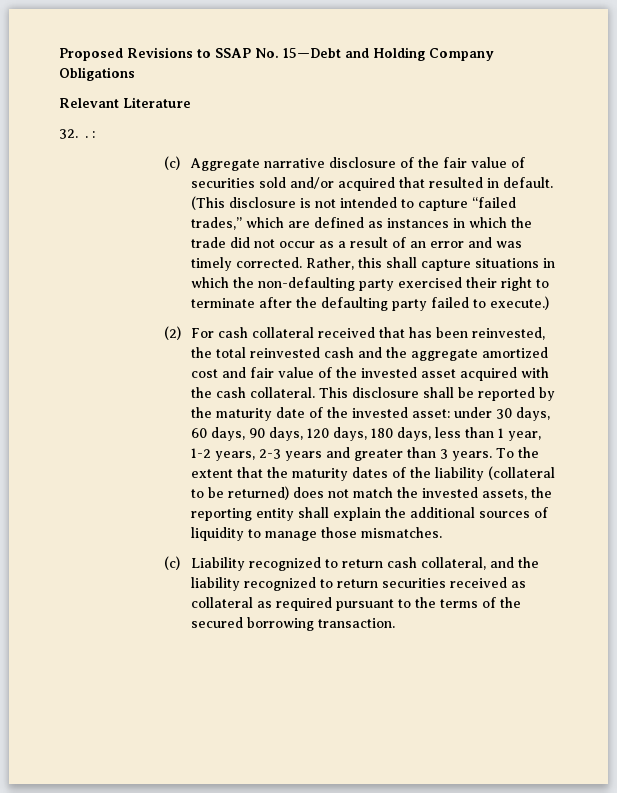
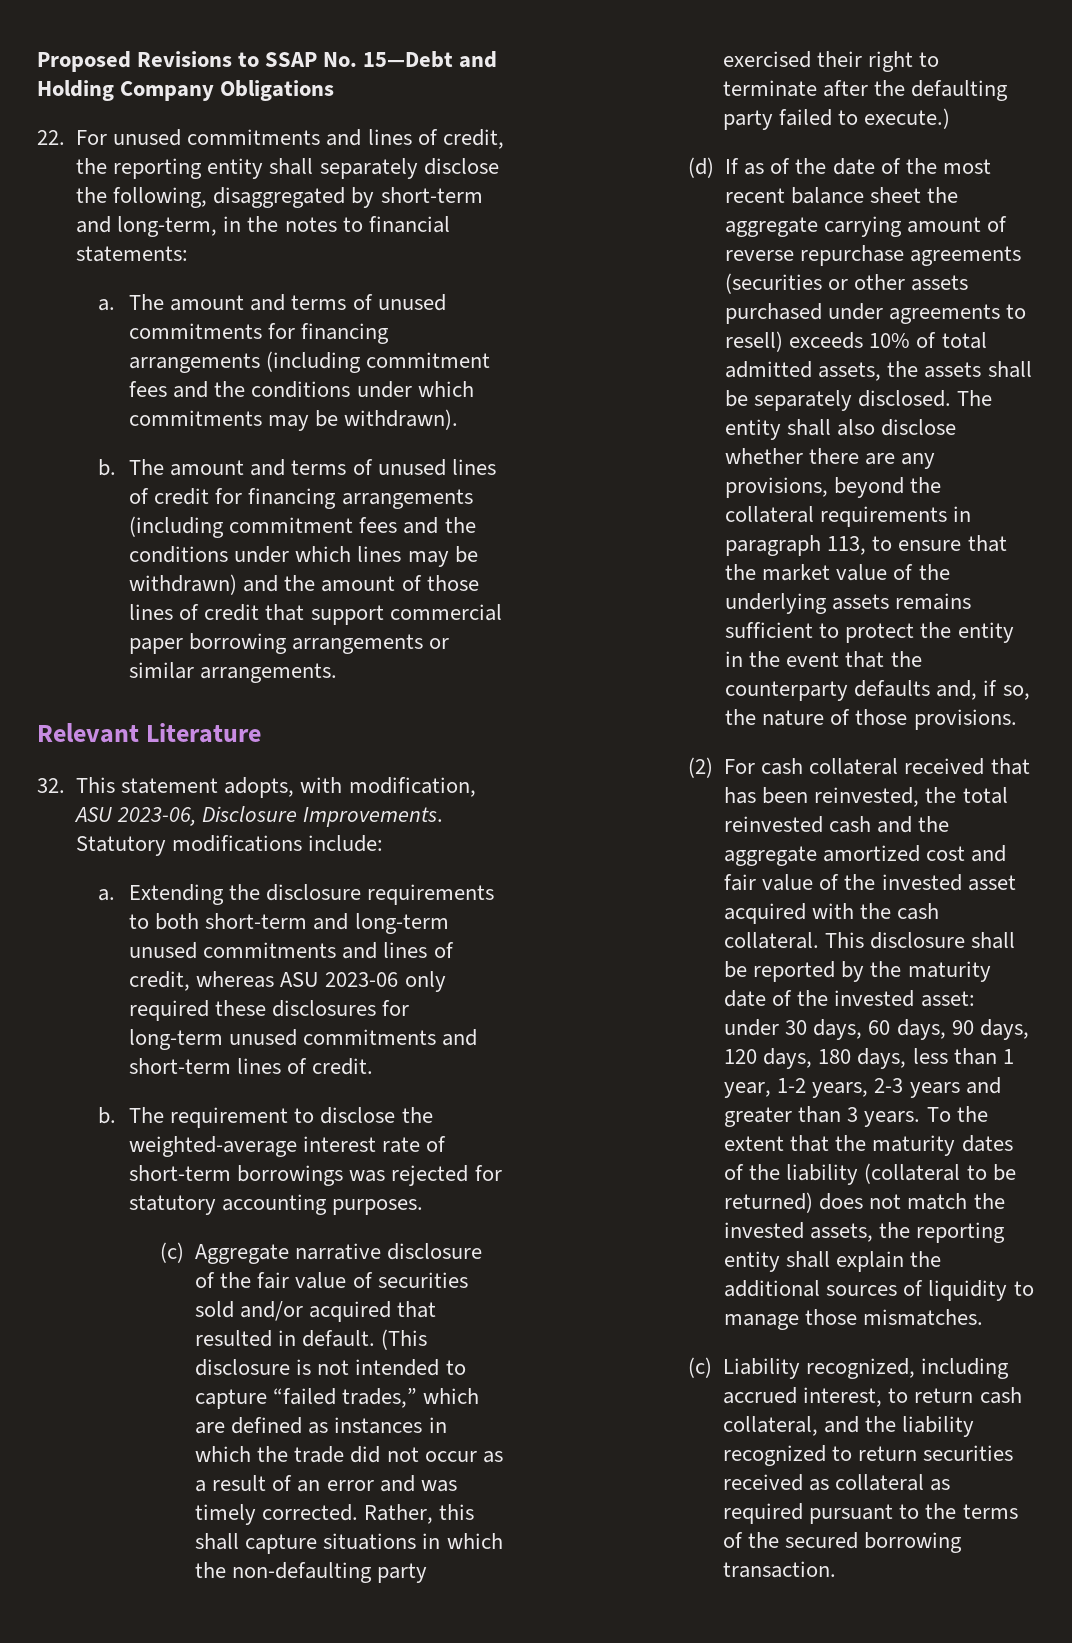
[59,97,191,108] [59,129,96,139] Relevant Literature // 32. . : -> [37,129,504,149] [76,158,499,179] [76,187,483,208] [76,216,450,237] [76,246,189,262] [98,294,446,311] [129,323,390,344] [129,351,491,373] [129,381,474,398] [129,409,459,431] [98,459,496,476] [129,488,473,509] [129,516,476,538] [129,546,478,567] [129,574,479,595] [129,604,502,625] [129,633,450,654] [129,662,338,683] [37,723,262,743] [37,777,476,798] [74,806,444,827] [76,835,384,856] [98,884,495,905] [129,913,449,934] [129,942,454,959] [129,971,446,992] [129,1000,410,1021] [129,1029,478,1050] [129,1058,374,1075] [98,1107,433,1128] [129,1136,447,1157] [129,1165,502,1186] [129,1194,424,1215] 22. For unused commitments and lines of credit, the reporting entity shall separately disclose the following, disaggregated by short-term and long-term, in the notes to financial statements: // a. The amount and terms of unused commitments for financing arrangements (including commitment fees and the conditions under which commitments may be withdrawn). // b. The amount and terms of unused lines of credit for financing arrangements (including commitment fees and the conditions under which lines may be withdrawn) and the amount of those lines of credit that support commercial paper borrowing arrangements or similar arrangements. // Relevant Literature // 32. This statement adopts, with modification, ASU 2023-06, Disclosure Improvements. Statutory modifications include: // a. Extending the disclosure requirements to both short-term and long-term unused commitments and lines of credit, whereas ASU 2023-06 only required these disclosures for long-term unused commitments and short-term lines of credit. // b. The requirement to disclose the weighted-average interest rate of short-term borrowings was rejected for statutory accounting purposes.
(549, 303) none -> [687,157,991,178] [725,187,959,204] [725,216,1008,237] [725,245,1022,266] [725,273,969,294] [725,303,1027,324] [725,331,987,352] [725,361,1032,381] [725,390,993,411] [725,419,957,440] [725,448,936,469] [725,477,942,498] [725,506,972,527] [725,535,1007,556] [725,564,950,581] [725,593,972,614] [725,622,1014,643] [725,651,922,668] [725,680,1030,701] [725,709,1017,730] // (d) If as of the date of the most recent balance sheet the aggregate carrying amount of reverse repurchase agreements (securities or other assets purchased under agreements to resell) exceeds 10% of total admitted assets, the assets shall be separately disclosed. The entity shall also disclose whether there are any provisions, beyond the collateral requirements in paragraph 113, to ensure that the market value of the underlying assets remains sufficient to protect the entity in the event that the counterparty defaults and, if so, the nature of those provisions.
[248,557,321,571] recognized -> [806,1358,1010,1379] [723,1387,883,1407] recognized, including accrued interest,

